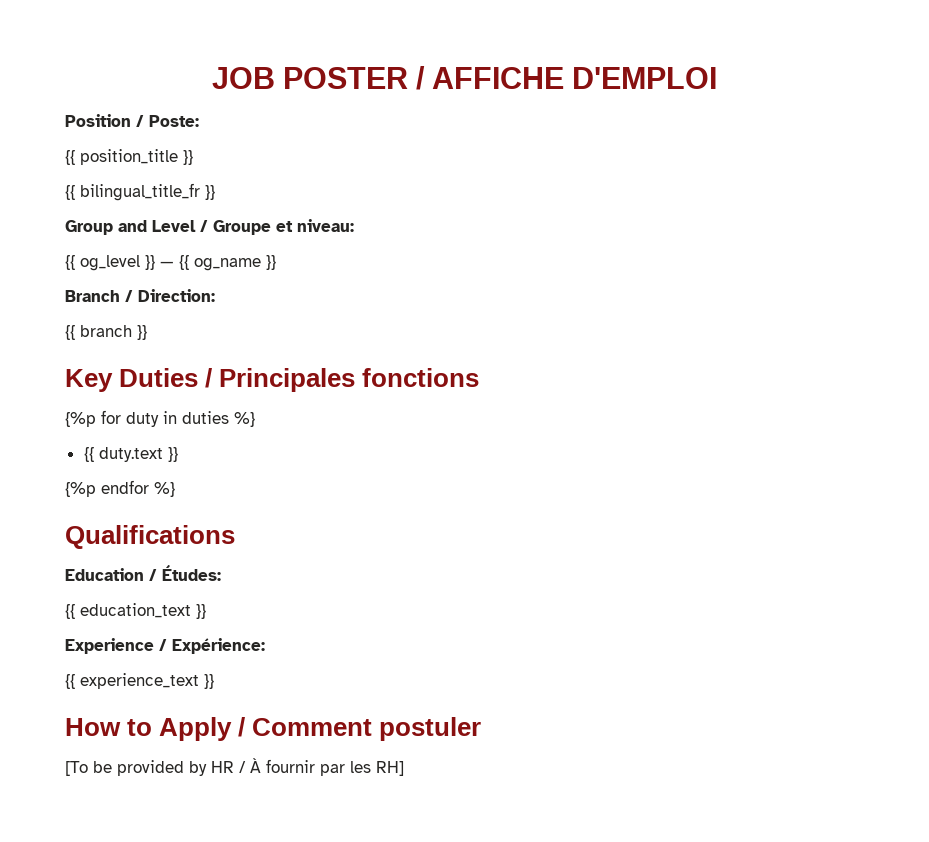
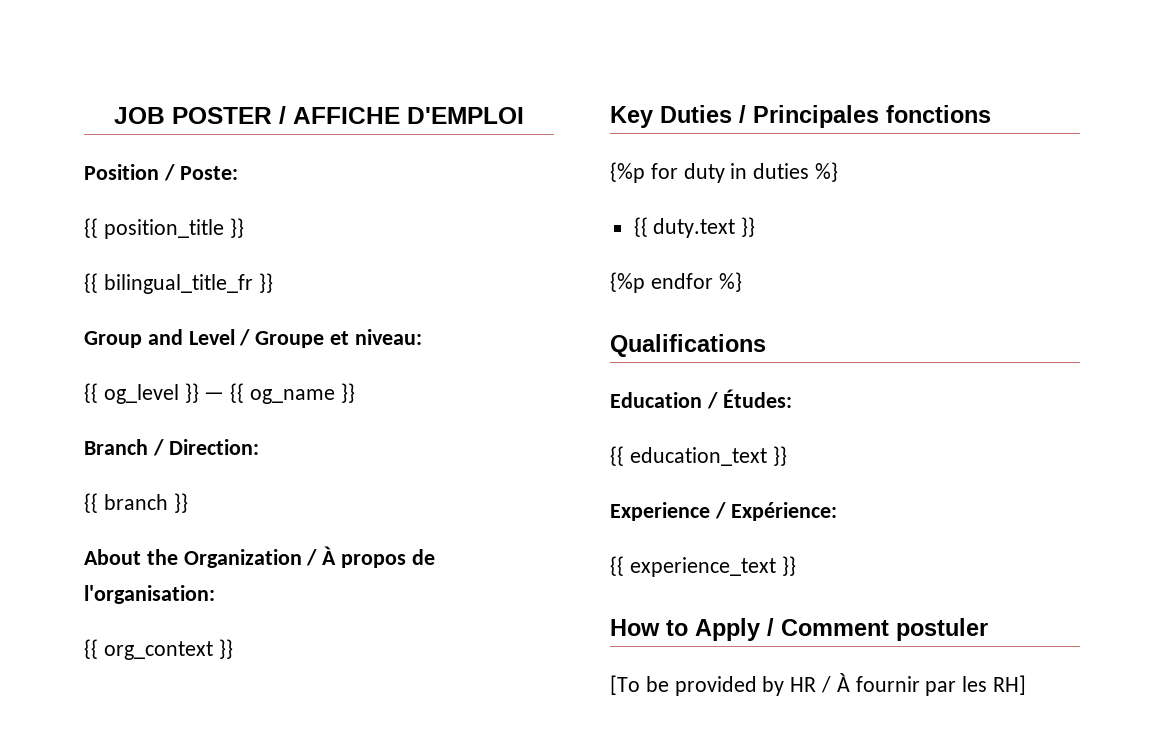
(147, 332) none -> [84,546,435,568] [84,585,215,604] [84,639,233,660] // About the Organization / À propos de l'organisation: // {{ org_context }}

